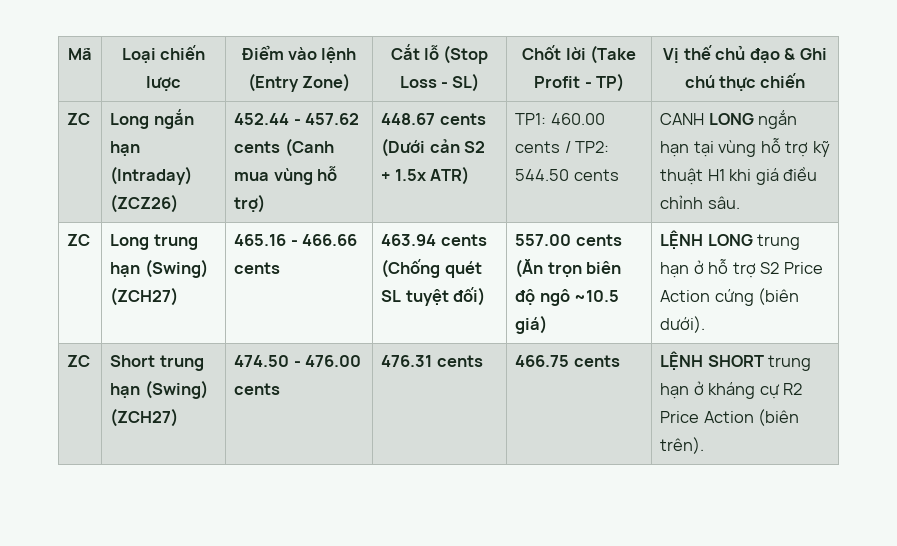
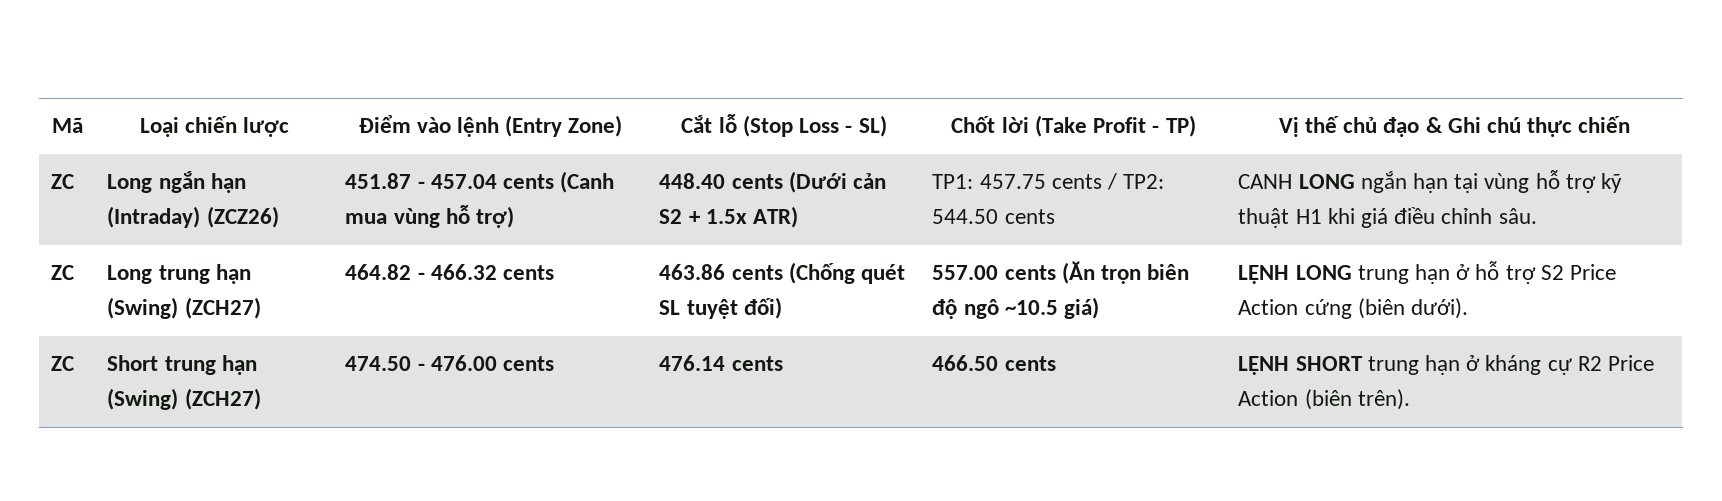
[234,113,360,125] 452.44 - 457.62 -> [345,173,497,189] 451.87 - 457.04
[381,113,436,125] 448.67 -> [659,173,726,189] 448.40
[550,113,605,125] 460.00 -> [979,174,1046,189] 457.75
[234,234,358,246] [234,262,281,274] [381,234,437,246] 465.16 - 466.66 cents | 463.94 -> [345,264,554,280] [659,264,726,280] 464.82 - 466.32 cents | 463.86
[381,355,483,367] [515,355,570,367] 476.31 cents | 466.75 -> [659,355,783,371] [932,355,999,371] 476.14 cents | 466.50

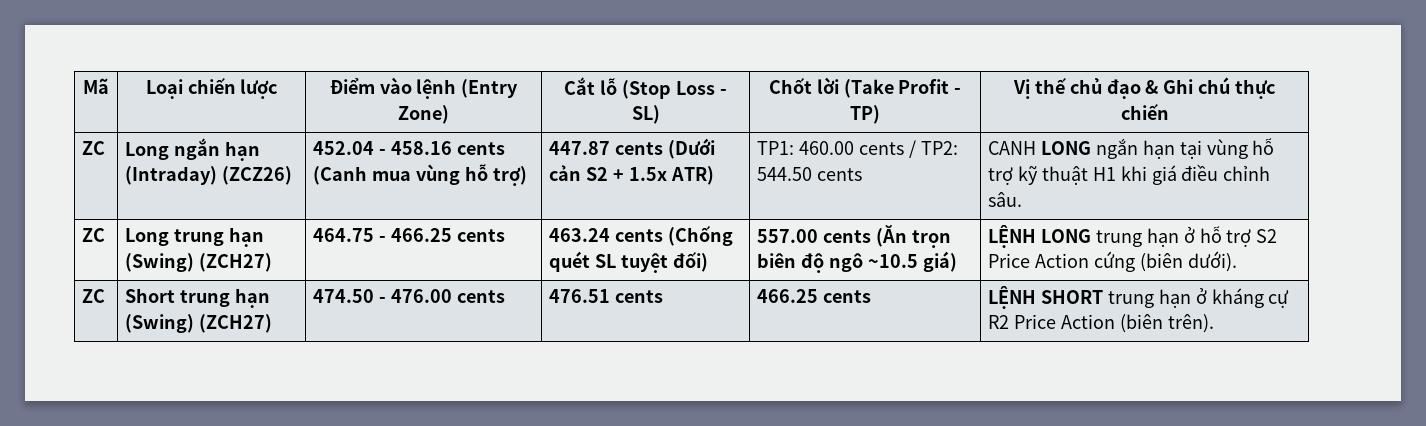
[345,173,497,189] 451.87 - 457.04 -> [313,141,452,155] 452.04 - 458.16
[659,173,726,189] 448.40 -> [549,141,611,155] 447.87
[979,174,1046,189] 457.75 -> [799,141,855,155] 460.00
[345,264,554,280] [659,264,726,280] 464.82 - 466.32 cents | 463.86 -> [313,228,505,242] [549,228,611,242] 464.75 - 466.25 cents | 463.24
[659,355,783,371] [932,355,999,371] 476.14 cents | 466.50 -> [549,289,664,303] [757,289,819,303] 476.51 cents | 466.25

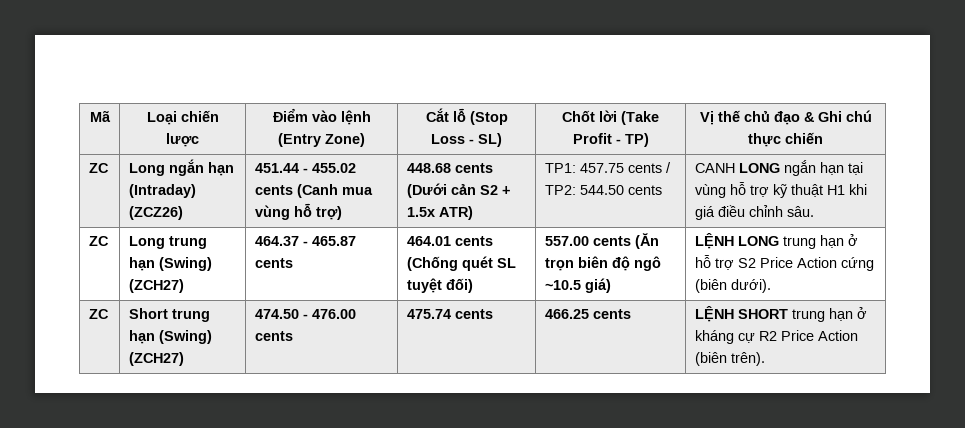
[313,141,452,155] 452.04 - 458.16 -> [254,163,356,173] 451.44 - 455.02
[549,141,611,155] 447.87 -> [406,163,451,173] 448.68
[799,141,855,155] 460.00 -> [579,163,624,173] 457.75
[313,228,505,242] [549,228,611,242] 464.75 - 466.25 cents | 463.24 -> [254,236,356,246] [254,258,293,268] [406,236,451,246] 464.37 - 465.87 cents | 464.01
[549,289,611,303] 476.51 -> [406,309,451,319] 475.74

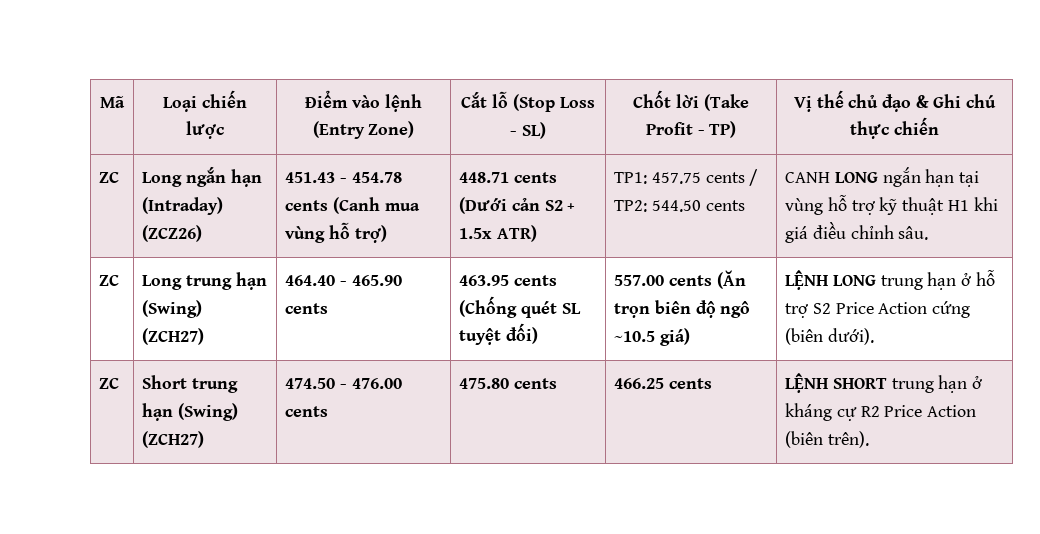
[254,163,356,173] 451.44 - 455.02 -> [285,172,402,183] 451.43 - 454.78
[406,163,451,173] 448.68 -> [459,172,510,183] 448.71
[254,236,356,246] [254,258,293,268] [406,236,451,246] 464.37 - 465.87 cents | 464.01 -> [285,275,402,286] [285,303,329,314] [459,275,510,286] 464.40 - 465.90 cents | 463.95
[406,309,451,319] 475.74 -> [459,378,510,389] 475.80

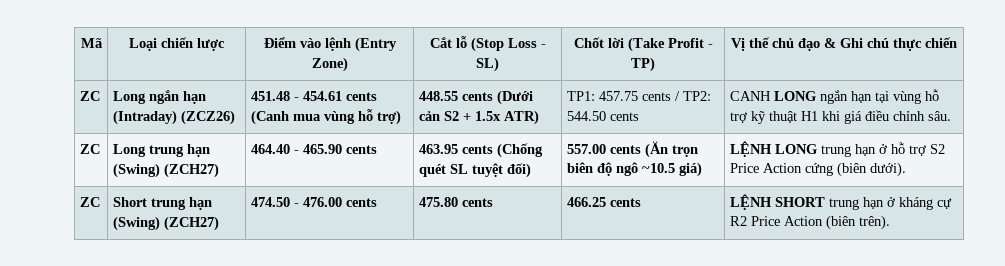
[285,172,402,183] 451.43 - 454.78 -> [250,91,342,101] 451.48 - 454.61
[459,172,510,183] 448.71 -> [418,91,458,101] 448.55

